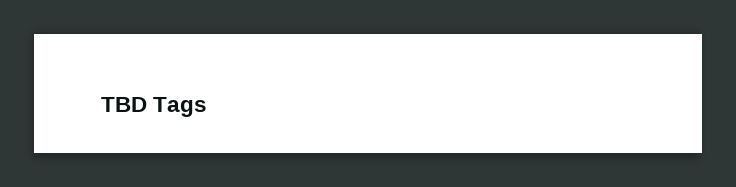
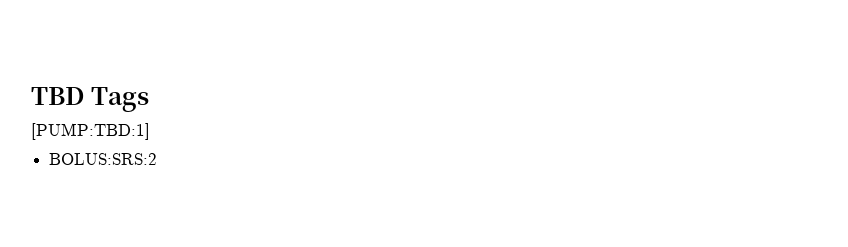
(208, 107) none -> [31,123,150,140] [49,153,158,165] // [PUMP:TBD:1] // BOLUS:SRS:2

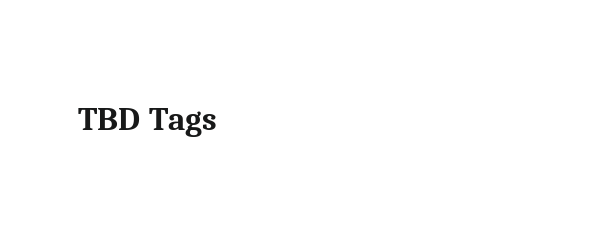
[31,123,150,140] [49,153,158,165] // [PUMP:TBD:1] // BOLUS:SRS:2 -> (217, 122) none

